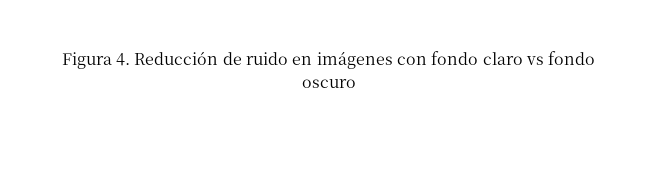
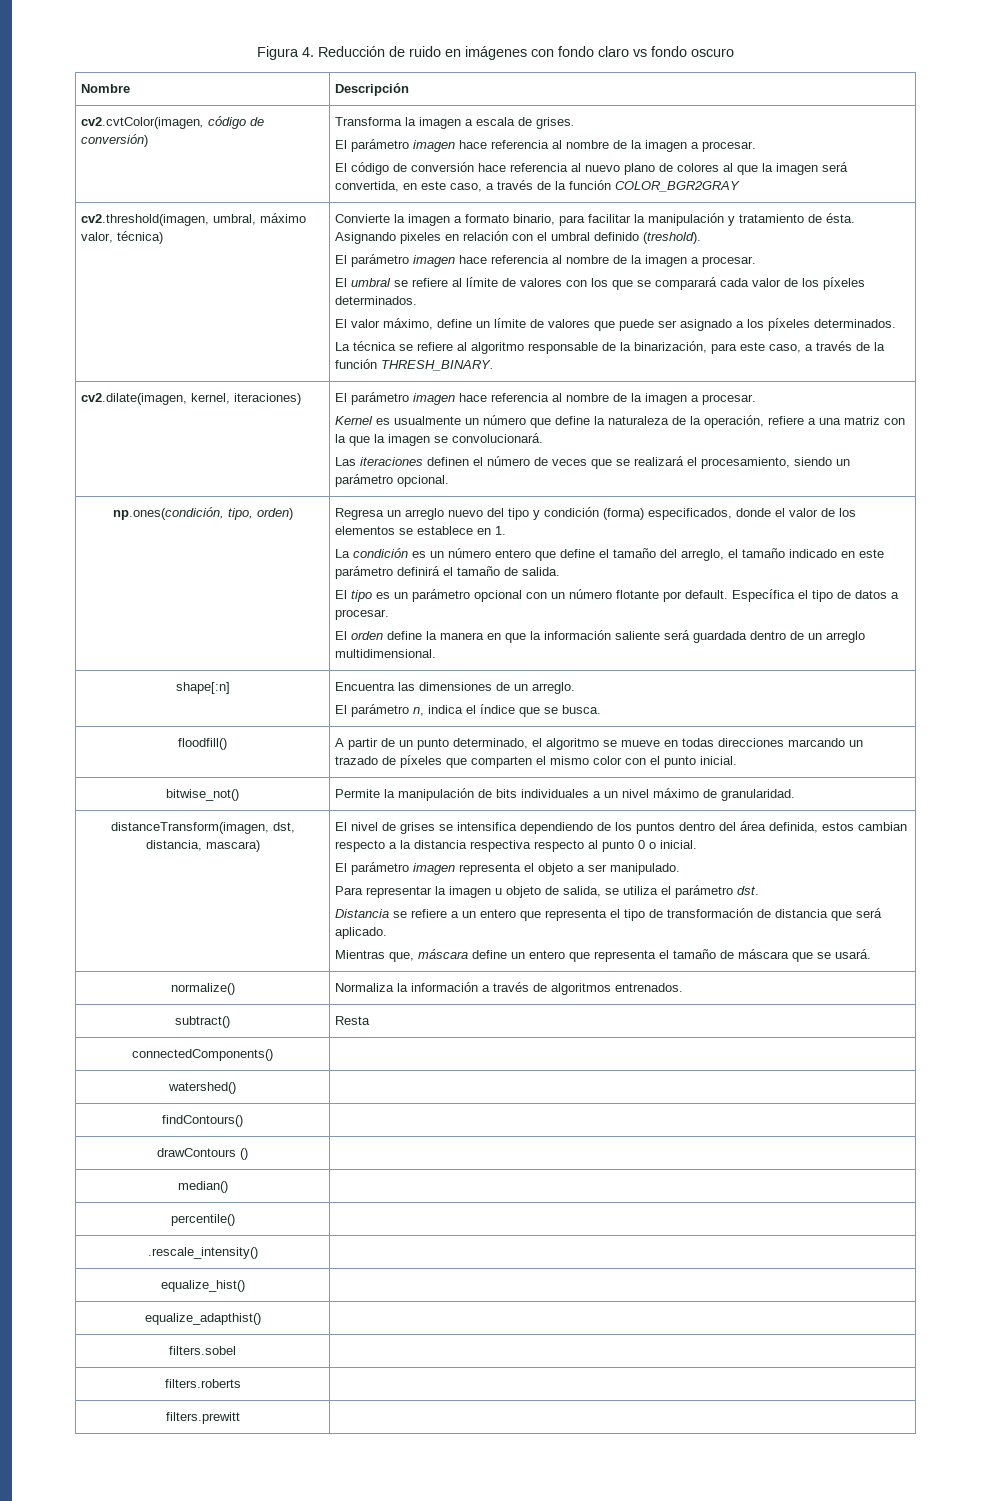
(356, 83) none -> [81,84,131,93] [335,83,410,96] [81,116,265,129] [81,134,149,147] [335,117,576,129] [335,139,757,152] [335,162,849,175] [335,180,741,192] [81,213,307,226] [81,231,164,244] [335,213,856,226] [335,231,702,244] [335,254,757,267] [335,277,866,290] [335,296,418,305] [335,318,897,331] [335,341,886,354] [335,359,495,371] [81,393,302,405] [335,392,757,405] [335,415,906,428] [335,433,544,446] [335,456,851,469] [335,474,450,487] [112,507,293,520] [335,507,857,520] [335,526,507,535] [335,548,885,561] [335,566,561,579] [335,589,900,602] [335,609,390,620] [335,630,866,643] [335,649,437,658] [175,682,230,694] [335,682,576,694] [335,704,602,717] [178,738,227,750] [335,738,864,750] [335,755,738,768] [166,789,239,801] [335,788,796,801] [110,822,295,834] [145,840,260,852] [335,821,908,834] [335,840,698,852] [335,862,681,875] [335,885,760,898] [335,908,883,921] [335,927,388,939] [335,949,872,962] [170,983,235,995] [335,982,684,995] [175,1016,230,1028] [335,1016,371,1025] [132,1049,273,1061] [168,1082,236,1094] [162,1115,243,1127] [157,1148,248,1160] [177,1181,228,1193] [170,1214,235,1226] [147,1247,258,1259] [160,1280,245,1292] [144,1313,261,1325] [169,1346,236,1355] [164,1379,241,1388] [165,1412,240,1424] // Nombre | Descripción // cv2.cvtColor(imagen, código de conversión) | Transforma la imagen a escala de grises. // El parámetro imagen hace referencia al nombre de la imagen a procesar. // El código de conversión hace referencia al nuevo plano de colores al que la imagen será convertida, en este caso, a través de la función COLOR_BGR2GRAY // cv2.threshold(imagen, umbral, máximo valor, técnica) | Convierte la imagen a formato binario, para facilitar la manipulación y tratamiento de ésta. Asignando pixeles en relación con el umbral definido (treshold). // El parámetro imagen hace referencia al nombre de la imagen a procesar. // El umbral se refiere al límite de valores con los que se comparará cada valor de los píxeles determinados. // El valor máximo, define un límite de valores que puede ser asignado a los píxeles determinados. // La técnica se refiere al algoritmo responsable de la binarización, para este caso, a través de la función THRESH_BINARY. // cv2.dilate(imagen, kernel, iteraciones) | El parámetro imagen hace referencia al nombre de la imagen a procesar. // Kernel es usualmente un número que define la naturaleza de la operación, refiere a una matriz con la que la imagen se convolucionará. // Las iteraciones definen el número de veces que se realizará el procesamiento, siendo un parámetro opcional. // np.ones(condición, tipo, orden) | Regresa un arreglo nuevo del tipo y condición (forma) especificados, donde el valor de los elementos se establece en 1. // La condición es un número entero que define el tamaño del arreglo, el tamaño indicado en este parámetro definirá el tamaño de salida. // El tipo es un parámetro opcional con un número flotante por default. Específica el tipo de datos a procesar. // El orden define la manera en que la información saliente será guardada dentro de un arreglo multidimensional. // shape[:n] | Encuentra las dimensiones de un arreglo. // El parámetro n, indica el índice que se busca. // floodfill() | A partir de un punto determinado, el algoritmo se mueve en todas direcciones marcando un trazado de píxeles que comparten el mismo color con el punto inicial. // bitwise_not() | Permite la manipulación de bits individuales a un nivel máximo de granularidad. // distanceTransform(imagen, dst, distancia, mascara) | El nivel de grises se intensifica dependiendo de los puntos dentro del área definida, estos cambian respecto a la distancia respectiva respecto al punto 0 o inicial. // El parámetro imagen representa el objeto a ser manipulado. // Para representar la imagen u objeto de salida, se utiliza el parámetro dst. // Distancia se refiere a un entero que representa el tipo de transformación de distancia que será aplicado. // Mientras que, máscara define un entero que representa el tamaño de máscara que se usará. // normalize() | Normaliza la información a través de algoritmos entrenados. // subtract() | Resta // connectedComponents() | // watershed() | // findContours() | // drawContours () | // median() | // percentile() | // .rescale_intensity() | // equalize_hist() | // equalize_adapthist() | // filters.sobel | // filters.roberts | // filters.prewitt |

